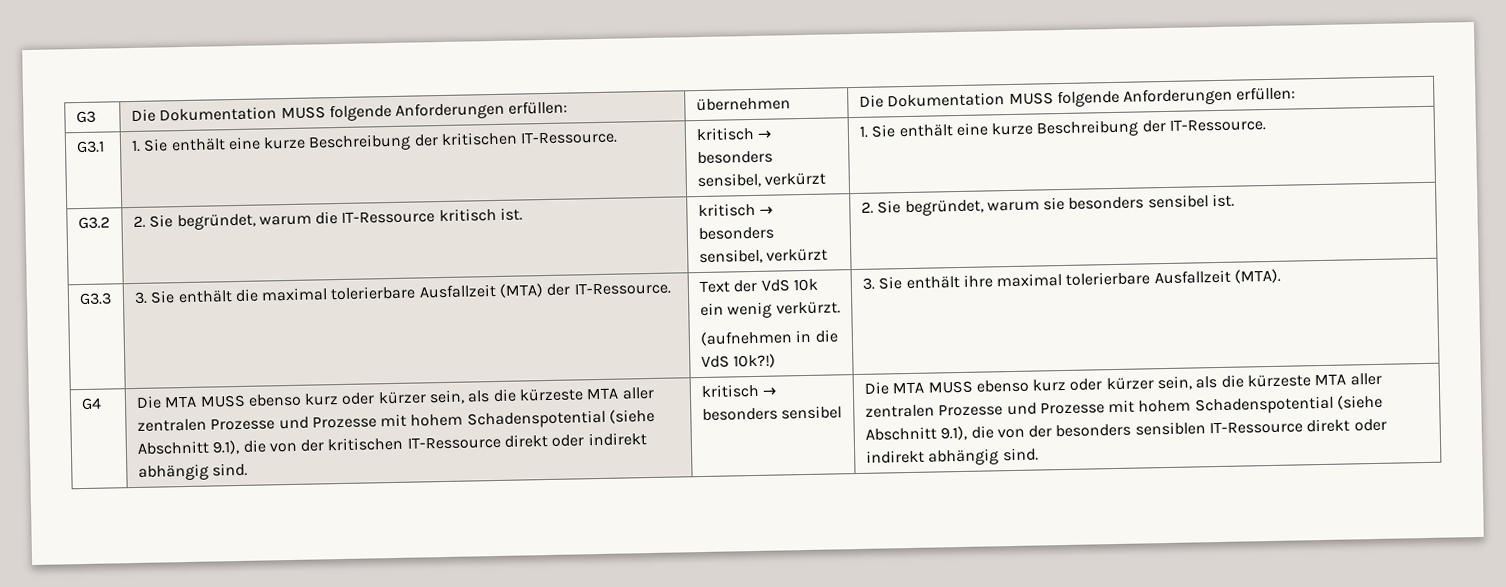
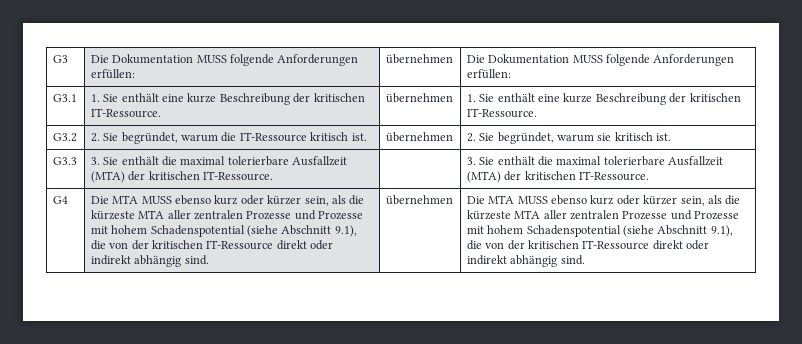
[695,126,773,142] [696,150,773,165] [696,172,827,189] [858,119,1166,138] kritisch → besonders sensibel, verkürzt | 1. Sie enthält eine kurze Beschreibung der -> [385,93,453,103] [466,93,741,105] übernehmen | 1. Sie enthält eine kurze Beschreibung der kritischen
[697,202,774,218] [697,226,774,241] [698,248,829,265] kritisch → besonders sensibel, verkürzt -> [385,132,453,142] übernehmen
[1068,194,1209,210] besonders sensibel -> [614,132,653,141] kritisch
[573,281,671,296] [698,278,818,294] [699,301,841,319] [699,329,838,347] [700,353,777,369] [861,268,1282,290] IT-Ressource. | Text der VdS 10k ein wenig verkürzt. // (aufnehmen in die VdS 10k?!) | 3. Sie enthält ihre maximal tolerierbare Ausfallzeit (MTA). -> [148,171,274,181] [466,156,724,166] [466,171,650,183] kritischen IT-Ressource. | | 3. Sie enthält die maximal tolerierbare Ausfallzeit (MTA) der kritischen IT-Ressource.
[700,383,777,399] [701,405,843,422] kritisch → besonders sensibel -> [385,195,453,205] übernehmen
[1055,421,1206,438] besonders sensiblen -> [528,240,580,249] kritischen

